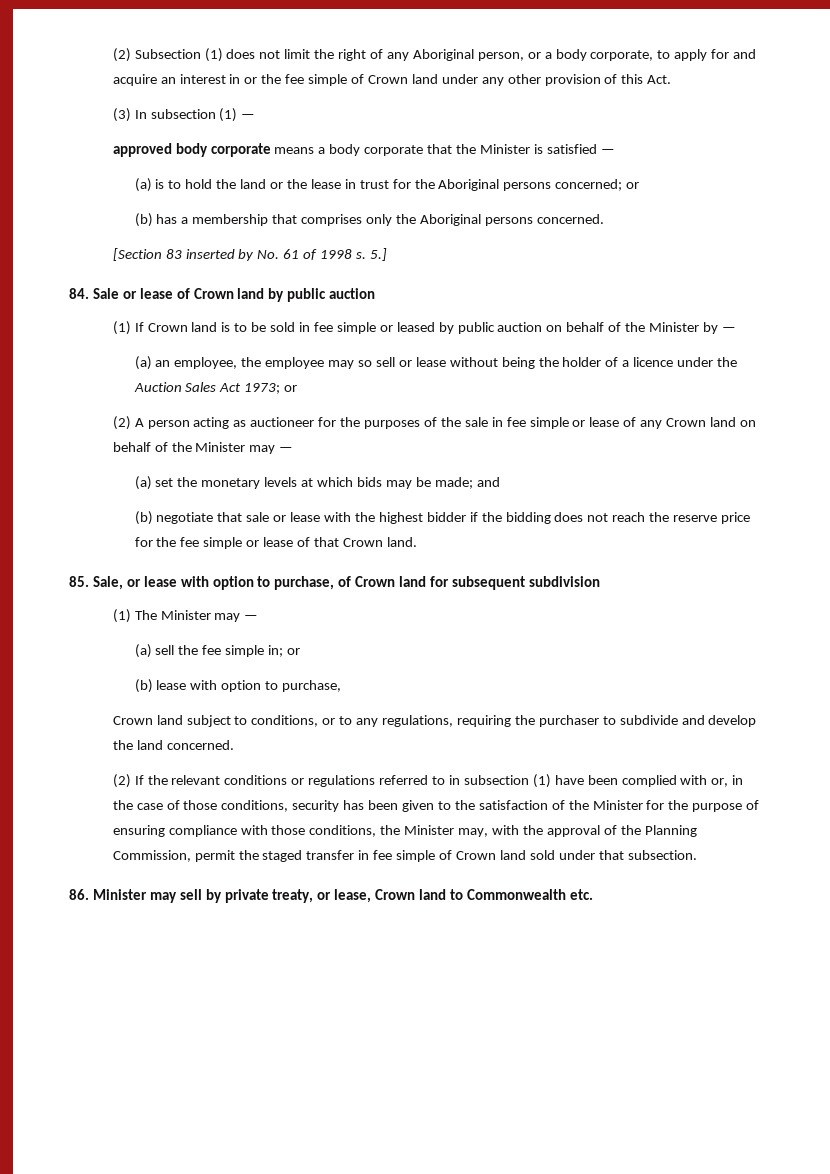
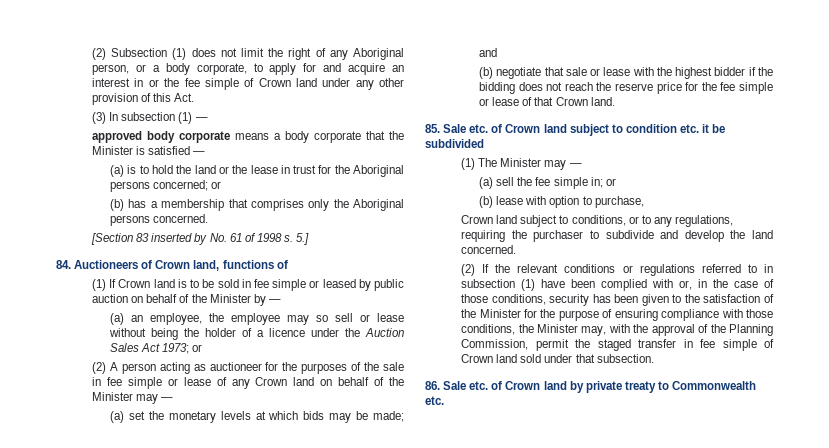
[92,288,376,302] Sale or lease of Crown land by public auction -> [74,260,288,271] Auctioneers of Crown land, functions of
[92,576,600,590] Sale, or lease with option to purchase, of Crown land for subsequent subdivision -> [443,124,726,136] [425,139,484,148] Sale etc. of Crown land subject to condition etc. it be subdivided
[92,889,447,903] Minister may sell by private treaty, or lease, Crown land -> [443,381,656,393] Sale etc. of Crown land by private treaty

